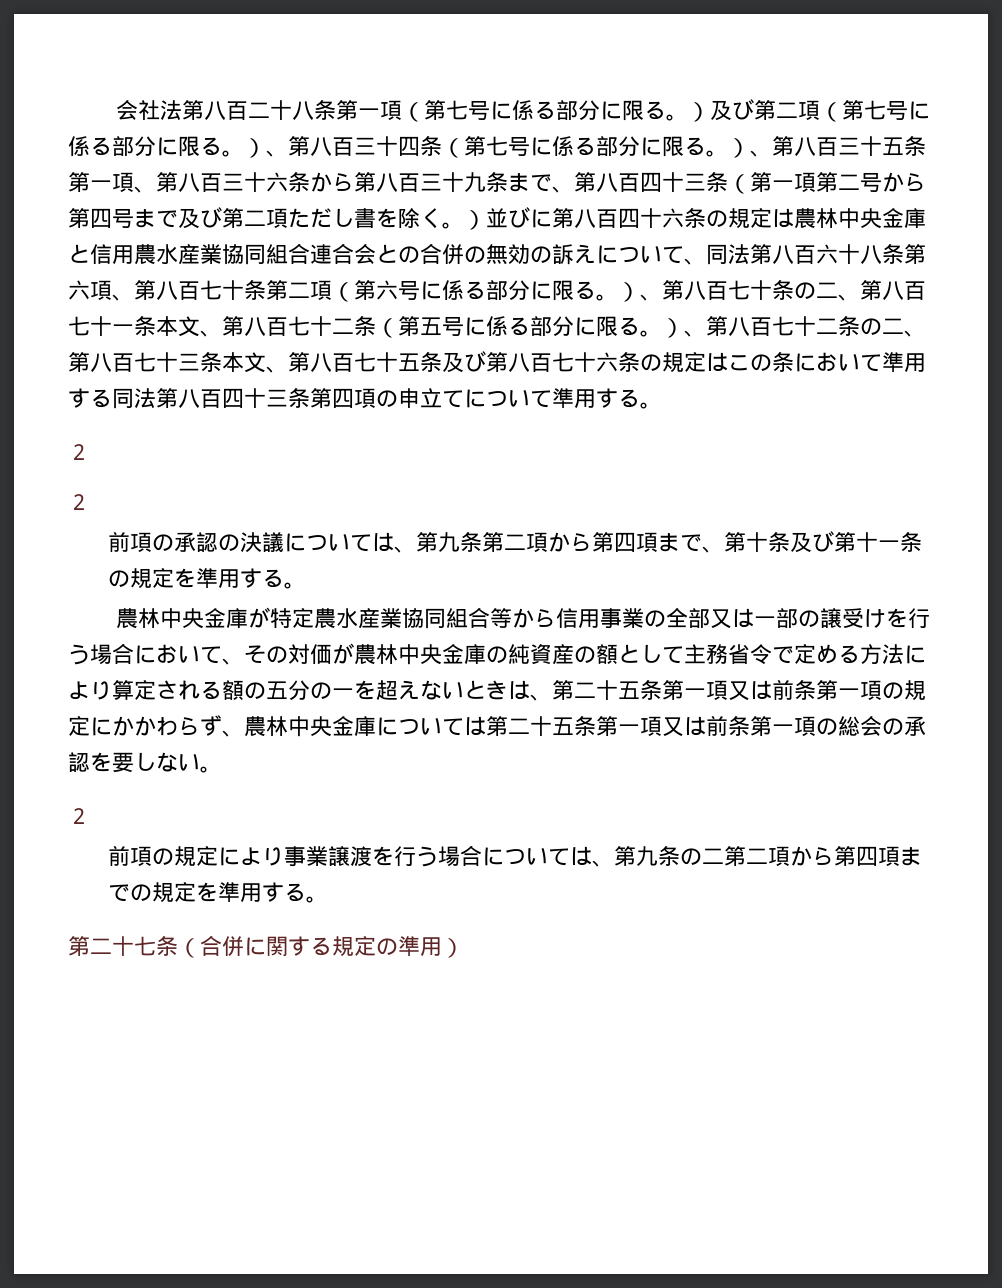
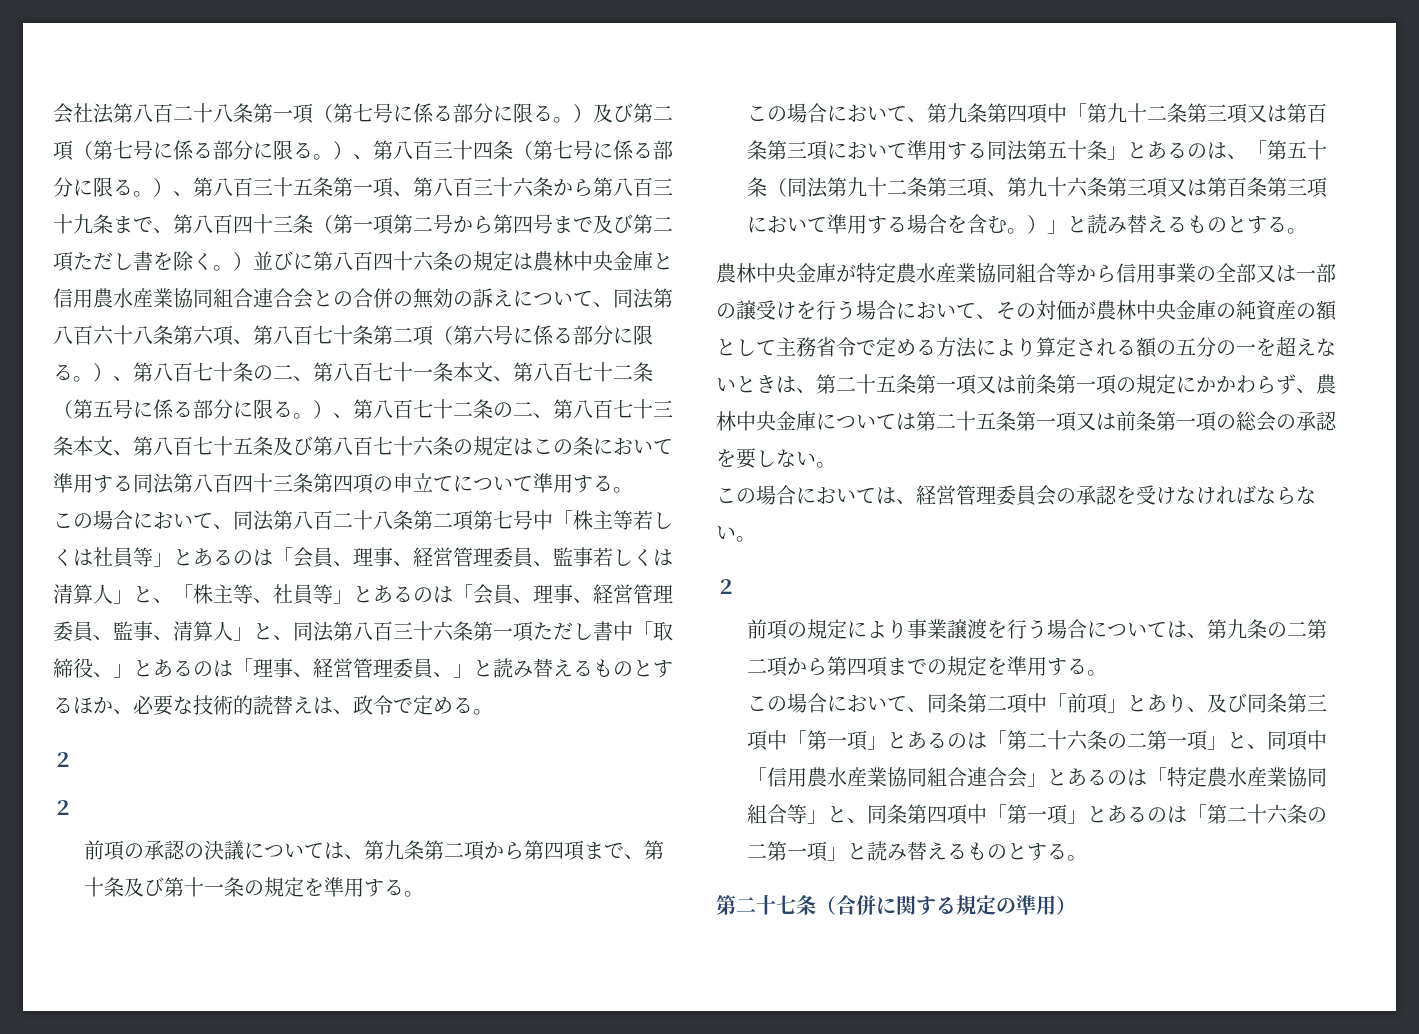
(662, 405) none -> [53,510,673,531] [53,547,673,568] [53,584,673,605] [53,621,673,642] [53,658,673,679] [53,695,493,716] // この場合において、同法第八百二十八条第二項第七号中「株主等若しくは社員等」とあるのは「会員、理事、経営管理委員、監事若しくは清算人」と、「株主等、社員等」とあるのは「会員、理事、経営管理委員、監事、清算人」と、同法第八百三十六条第一項ただし書中「取締役、」とあるのは「理事、経営管理委員、」と読み替えるものとするほか、必要な技術的読替えは、政令で定める。
(306, 585) none -> [746,103,1327,124] [746,140,1327,161] [746,177,1327,198] [746,214,1307,234] // この場合において、第九条第四項中「第九十二条第三項又は第百条第三項において準用する同法第五十条」とあるのは、「第五十条（同法第九十二条第三項、第九十六条第三項又は第百条第三項において準用する場合を含む。）」と読み替えるものとする。
(222, 769) none -> [716,485,1316,506] [716,525,756,542] // この場合においては、経営管理委員会の承認を受けなければならない。
(328, 899) none -> [746,693,1327,714] [746,730,1327,751] [746,767,1327,788] [746,804,1327,825] [746,841,1087,862] // この場合において、同条第二項中「前項」とあり、及び同条第三項中「第一項」とあるのは「第二十六条の二第一項」と、同項中「信用農水産業協同組合連合会」とあるのは「特定農水産業協同組合等」と、同条第四項中「第一項」とあるのは「第二十六条の二第一項」と読み替えるものとする。

